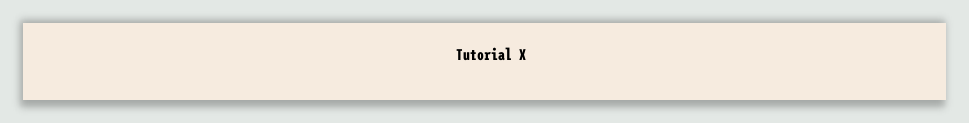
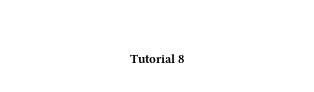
[518,49,526,60] X -> [178,55,185,63] 8

